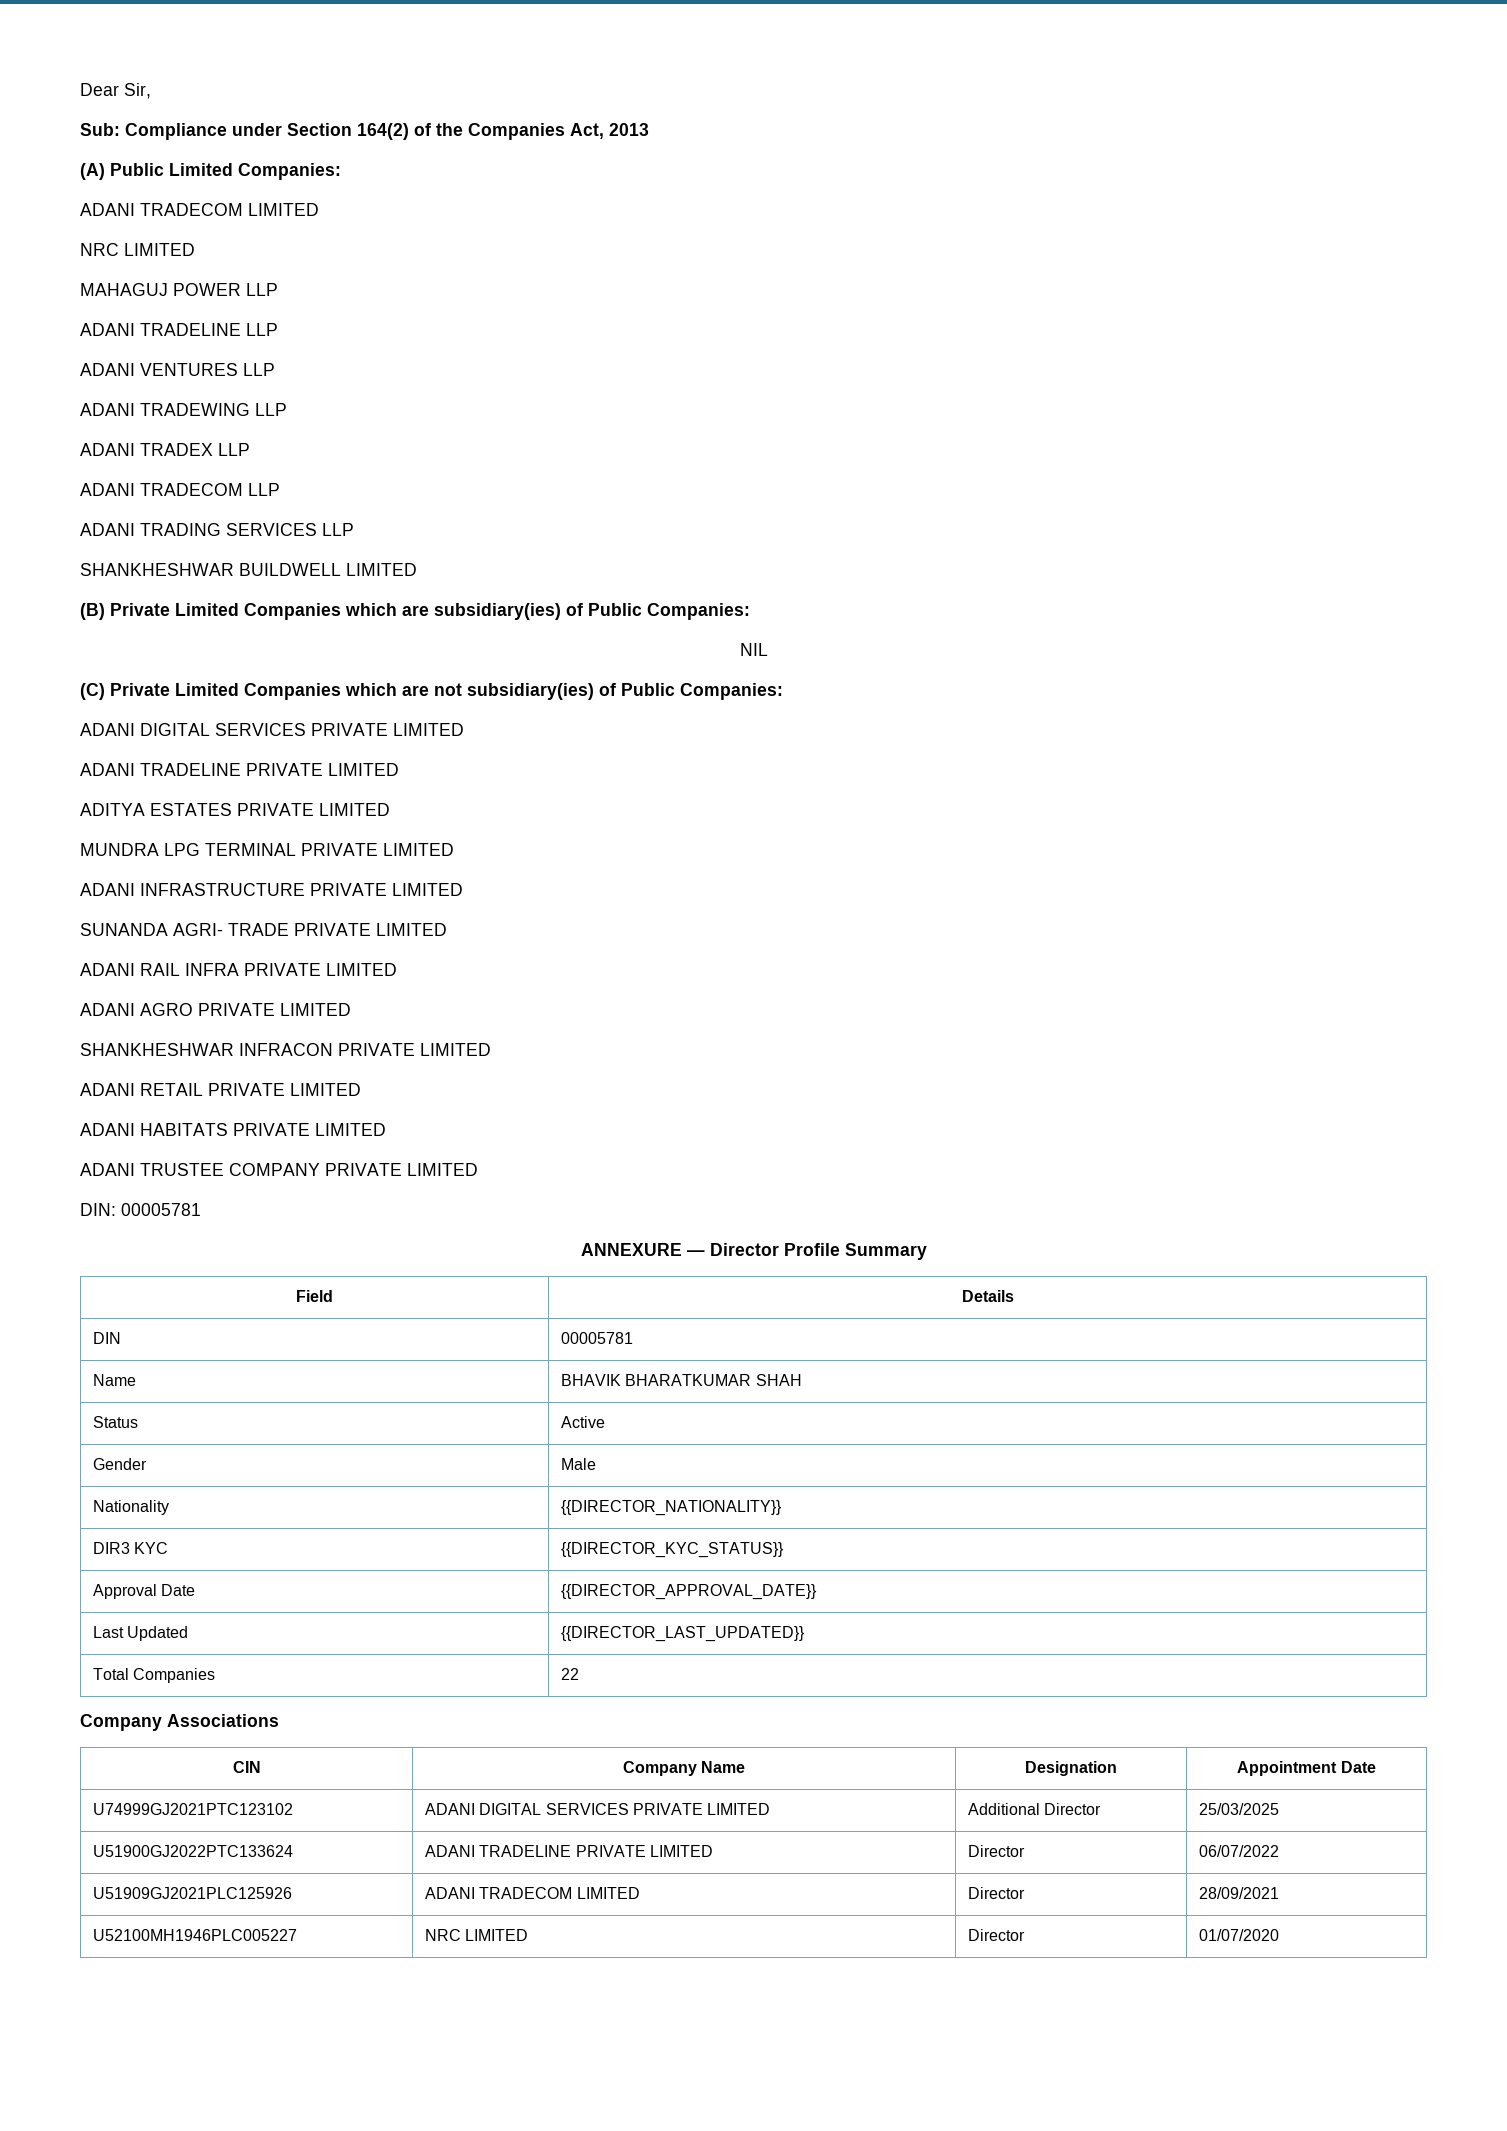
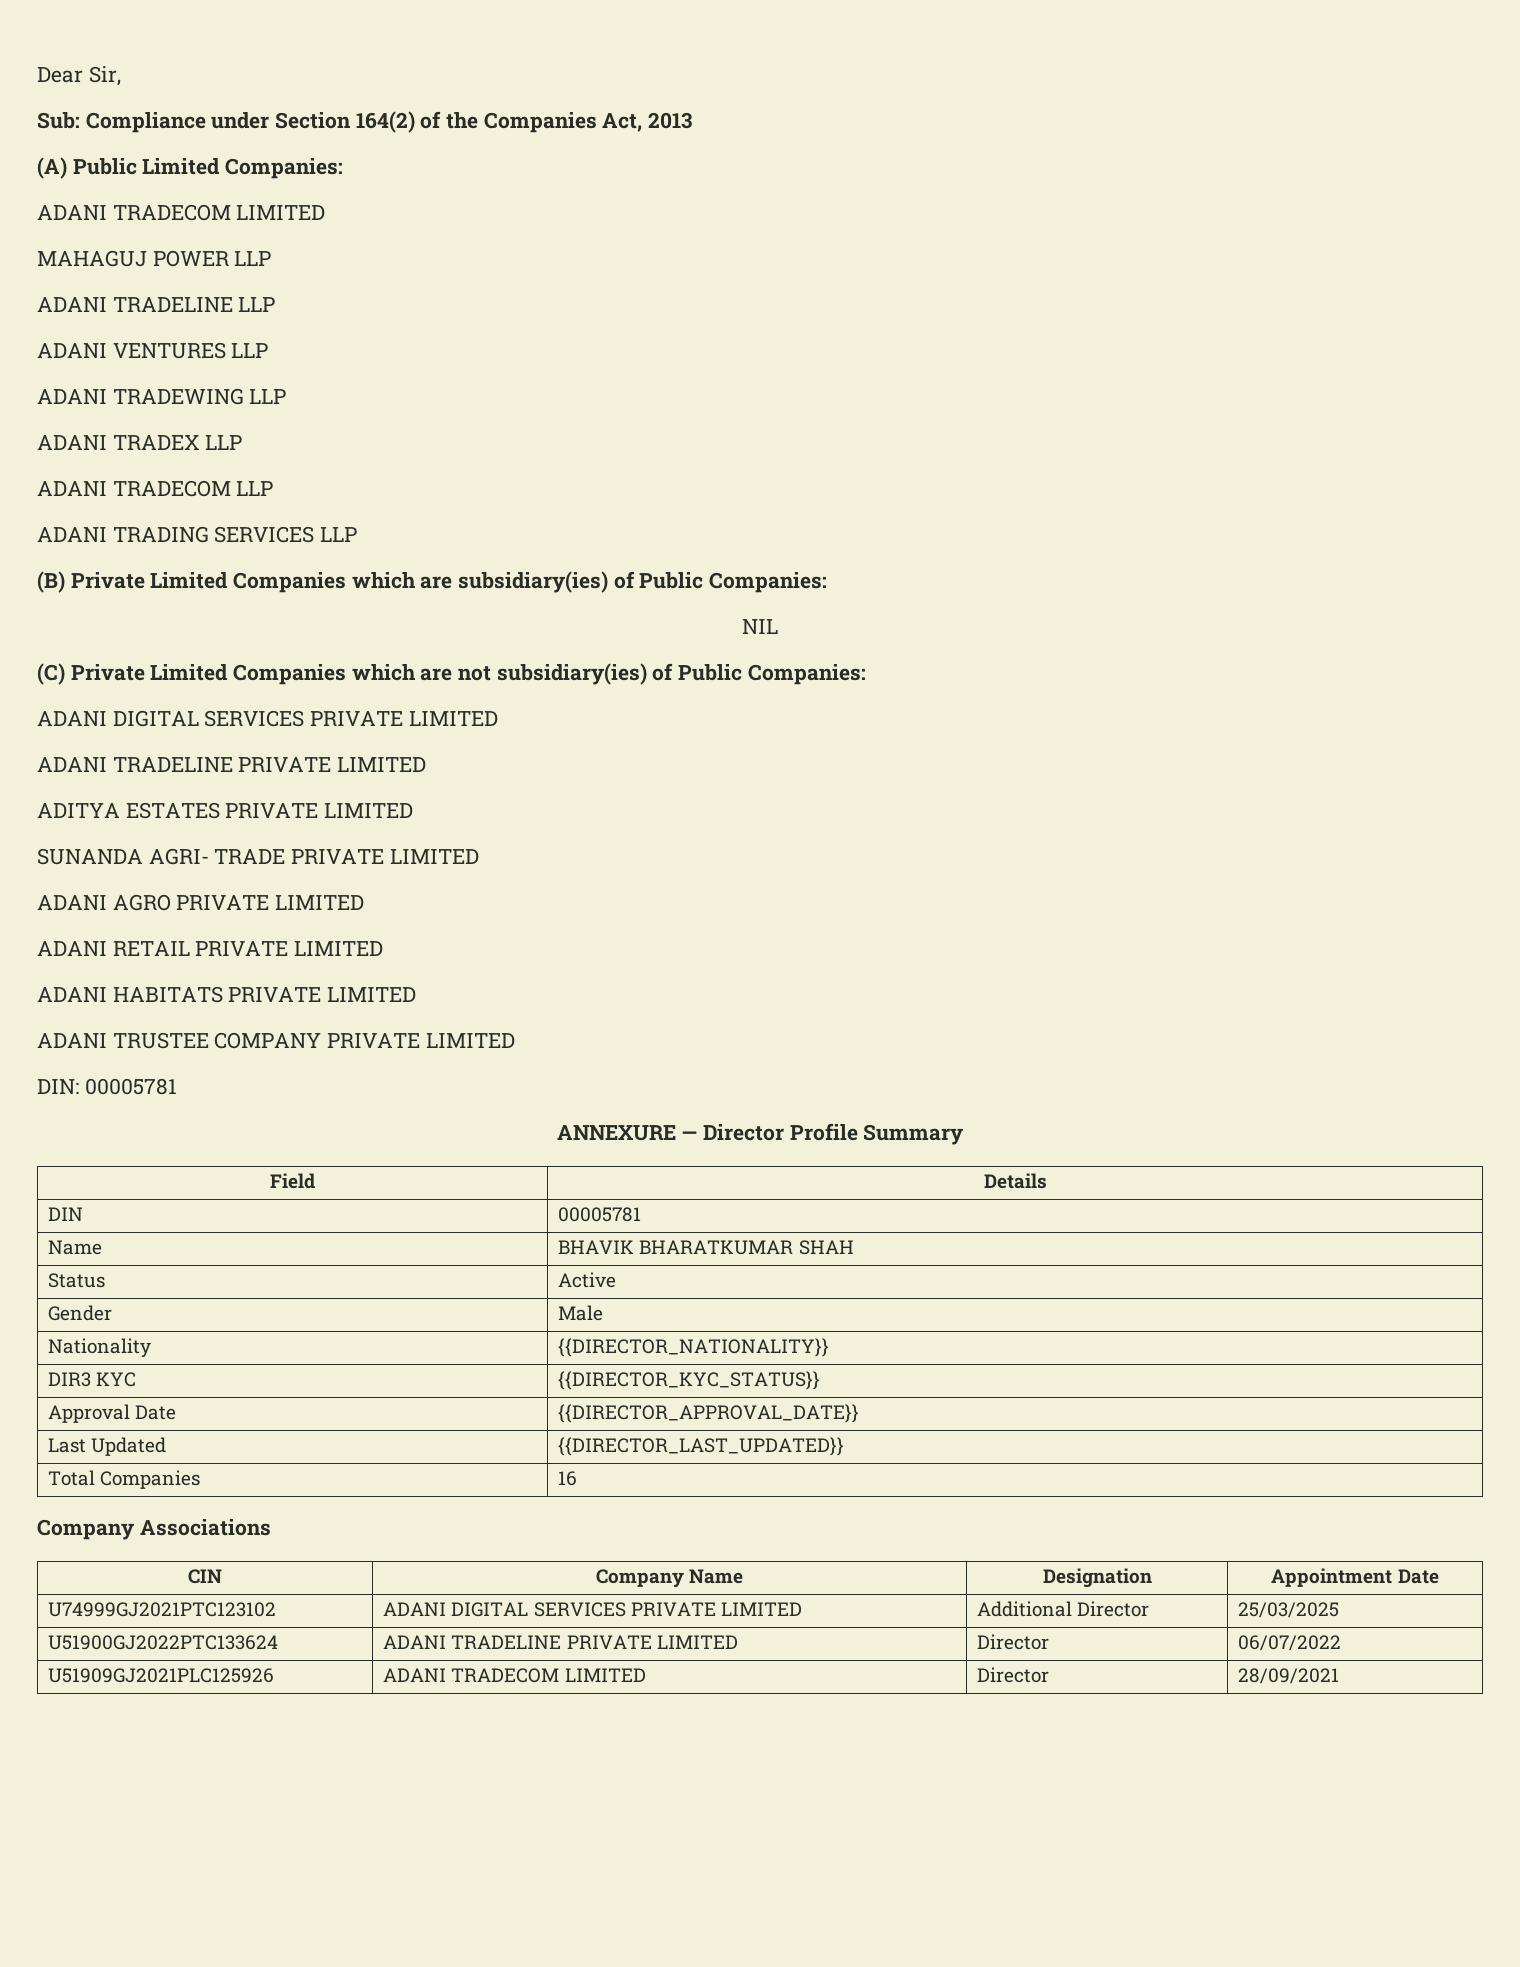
[80,243,195,256] // NRC LIMITED -> (326, 212) none
[80,563,417,576] // SHANKHESHWAR BUILDWELL LIMITED -> (358, 534) none
[80,843,454,856] [80,883,463,896] // MUNDRA LPG TERMINAL PRIVATE LIMITED // ADANI INFRASTRUCTURE PRIVATE LIMITED -> (414, 810) none
[80,963,397,976] // ADANI RAIL INFRA PRIVATE LIMITED -> (479, 856) none
[80,1043,491,1056] // SHANKHESHWAR INFRACON PRIVATE LIMITED -> (365, 902) none
[561,1668,580,1680] 22 -> [558,1471,578,1486] 16
[93,1929,298,1941] [425,1929,529,1941] [968,1929,1026,1941] [1199,1929,1280,1941] // U52100MH1946PLC005227 | NRC LIMITED | Director | 01/07/2020 -> (1340, 1676) none

